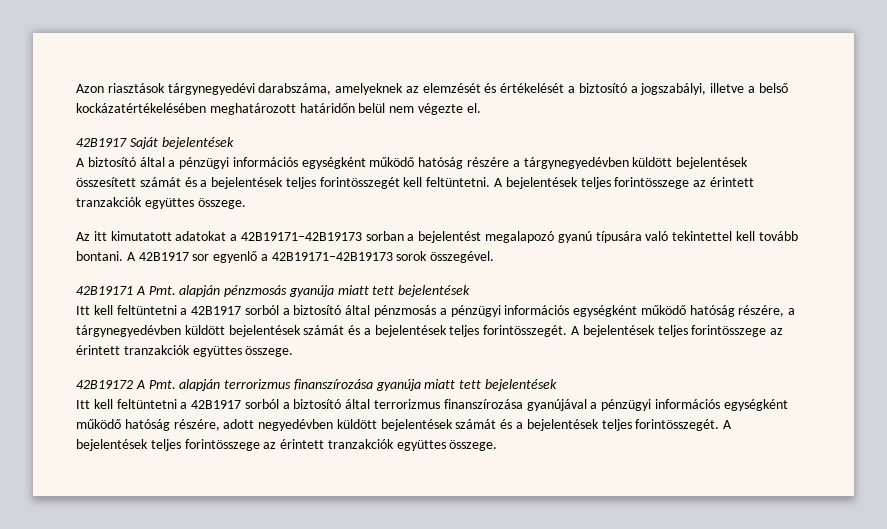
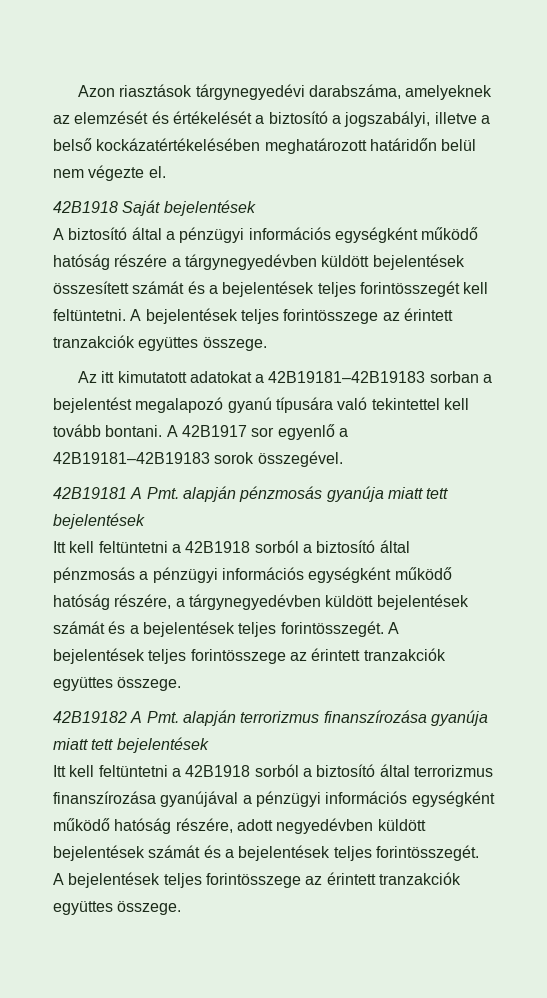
[76,138,127,147] 42B1917 -> [53,201,118,213] 42B1918
[240,232,362,241] 42B19171–42B19173 -> [268,371,426,383] 42B19181–42B19183
[271,252,393,261] 42B19171–42B19173 -> [53,452,210,464] 42B19181–42B19183
[76,286,133,295] 42B19171 -> [53,487,127,499] 42B19181
[191,306,242,315] 42B1917 -> [185,541,251,553] 42B1918
[76,380,133,389] 42B19172 -> [53,711,127,723] 42B19182
[191,400,242,409] 42B1917 -> [185,765,251,777] 42B1918

